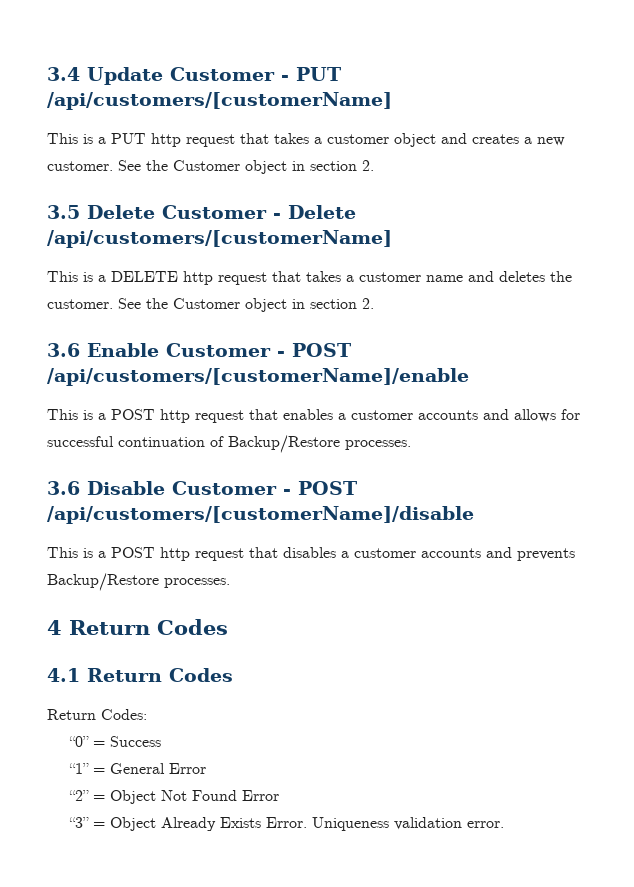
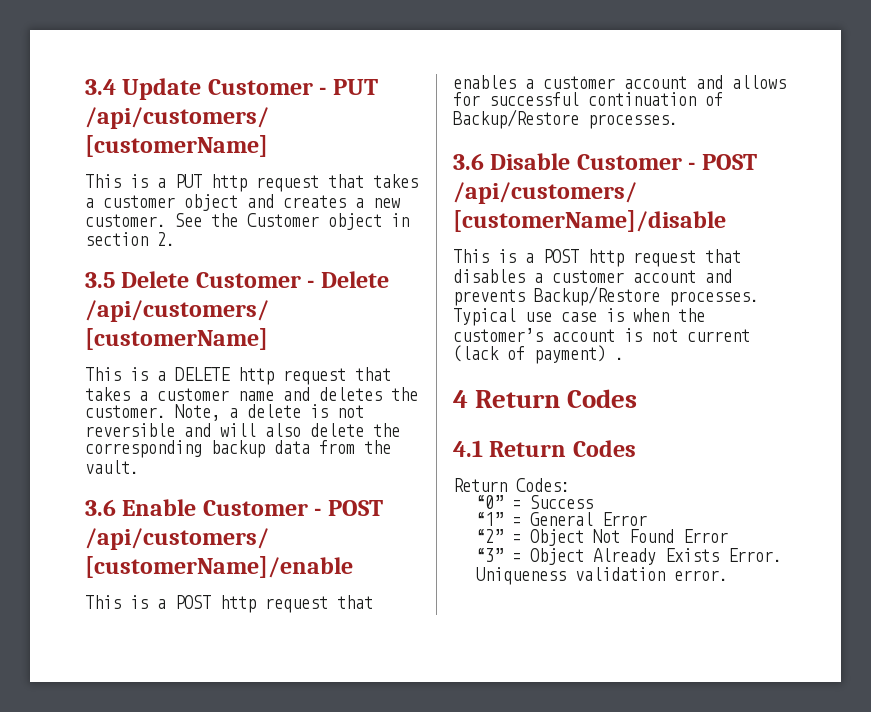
[118,298,374,312] See the Customer object in section 2. -> [175,404,364,421] [85,423,400,437] [85,440,391,458] [85,460,139,474] Note, a delete is not reversible and will also delete the corresponding backup data from the vault.
[418,410,478,420] accounts -> [624,76,687,89] account
[421,548,481,558] accounts -> [633,270,696,283] account
(230, 583) none -> [453,308,705,326] [453,328,750,342] [453,345,624,364] Typical use case is when the customer’s account is not current (lack of payment) .

